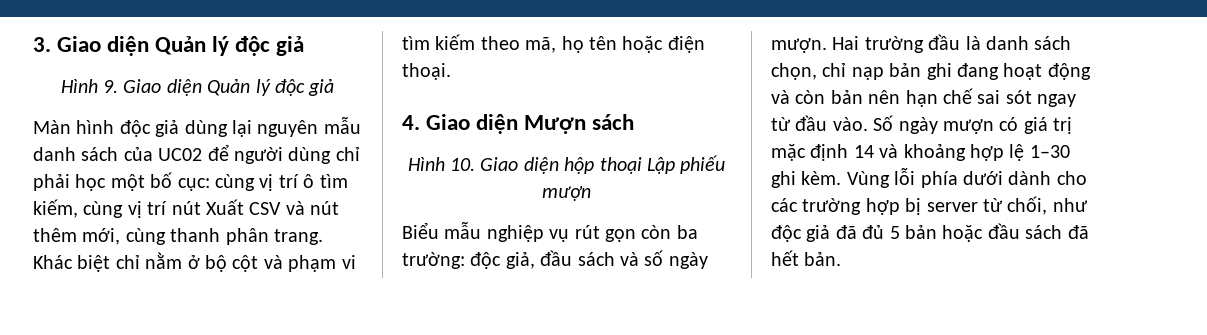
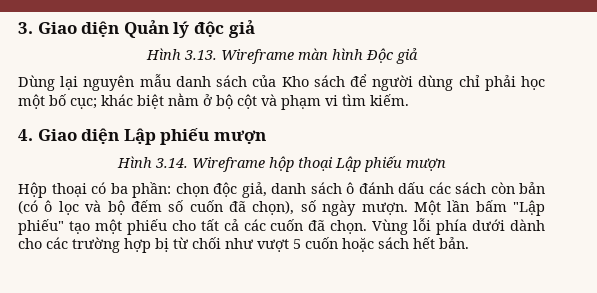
[103,79,335,96] [33,120,228,137] 9. Giao diện Quản lý độc giả // Màn hình độc giả dùng -> [183,48,418,64] [18,75,55,91] 3.13. Wireframe màn hình Độc giả // Dùng
[158,148,203,161] UC02 -> [281,75,345,87] Kho sách
[177,174,348,191] [33,199,340,218] [33,228,323,245] [33,255,140,272] cục: cùng vị trí ô tìm kiếm, cùng vị trí nút Xuất CSV và nút thêm mới, cùng thanh phân trang. Khác biệt chỉ -> [70,94,164,109] cục; khác biệt
[435,34,705,53] [402,63,451,80] [402,114,635,134] [407,157,559,174] kiếm theo mã, họ tên hoặc điện thoại. // 4. Giao diện Mượn sách // Hình 10. Giao diện -> [370,94,409,106] [18,128,266,145] [116,156,265,172] kiếm. // 4. Giao diện Lập phiếu mượn // Hình 3.14. Wireframe
[402,222,698,242] [402,250,708,269] [771,34,1072,53] [771,63,1091,80] [771,88,1077,107] [771,115,1073,134] [771,144,1070,161] [771,171,842,188] Biểu mẫu nghiệp vụ rút gọn còn ba trường: độc giả, đầu sách và số ngày mượn. Hai trường đầu là danh sách chọn, chỉ nạp bản ghi đang hoạt động và còn bản nên hạn chế sai sót ngay từ đầu vào. Số ngày mượn có giá trị mặc định 14 và khoảng hợp lệ 1–30 ghi kèm. -> [18,182,545,198] [18,200,545,216] [18,219,368,235] Hộp thoại có ba phần: chọn độc giả, danh sách ô đánh dấu các sách còn bản (có ô lọc và bộ đếm số cuốn đã chọn), số ngày mượn. Một lần bấm "Lập phiếu" tạo một phiếu cho tất cả các cuốn đã chọn.
[926,196,1088,215] [771,223,1089,242] server từ chối, như độc giả đã đủ 5 bản hoặc đầu sách đã -> [173,237,409,252] từ chối như vượt 5 cuốn hoặc sách

